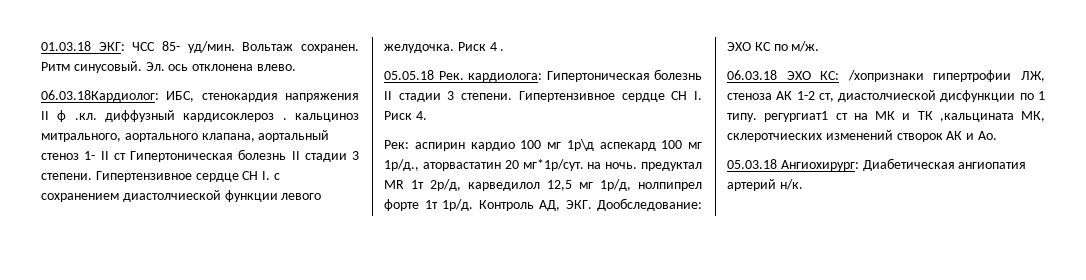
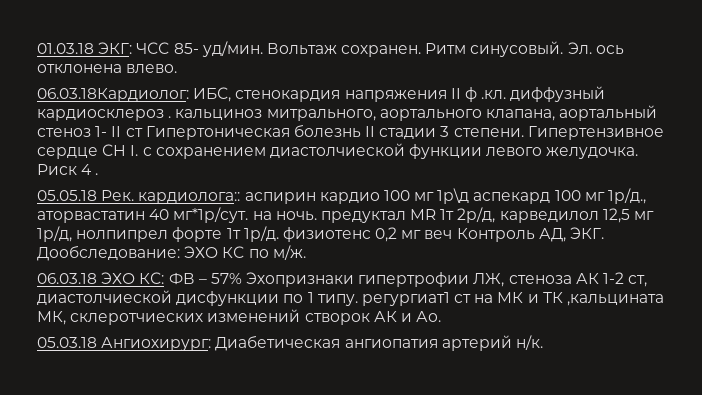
[183,113,275,122] кардисоклероз -> [37,109,164,121] кардиосклероз
[468,69,702,82] [384,91,702,102] [384,111,427,120] [384,140,409,149] кардиолога: Гипертоническая болезнь II стадии 3 степени. Гипертензивное сердце СН I. Риск 4. // Рек: -> [138,192,241,204] кардиолога::
[504,160,519,169] 20 -> [149,209,170,220] 40
(473, 205) none -> [282,227,453,242] физиотенс 0,2 мг веч
[847,70,924,82] /хопризнаки -> [168,272,355,287] ФВ – 57% Эхопризнаки

